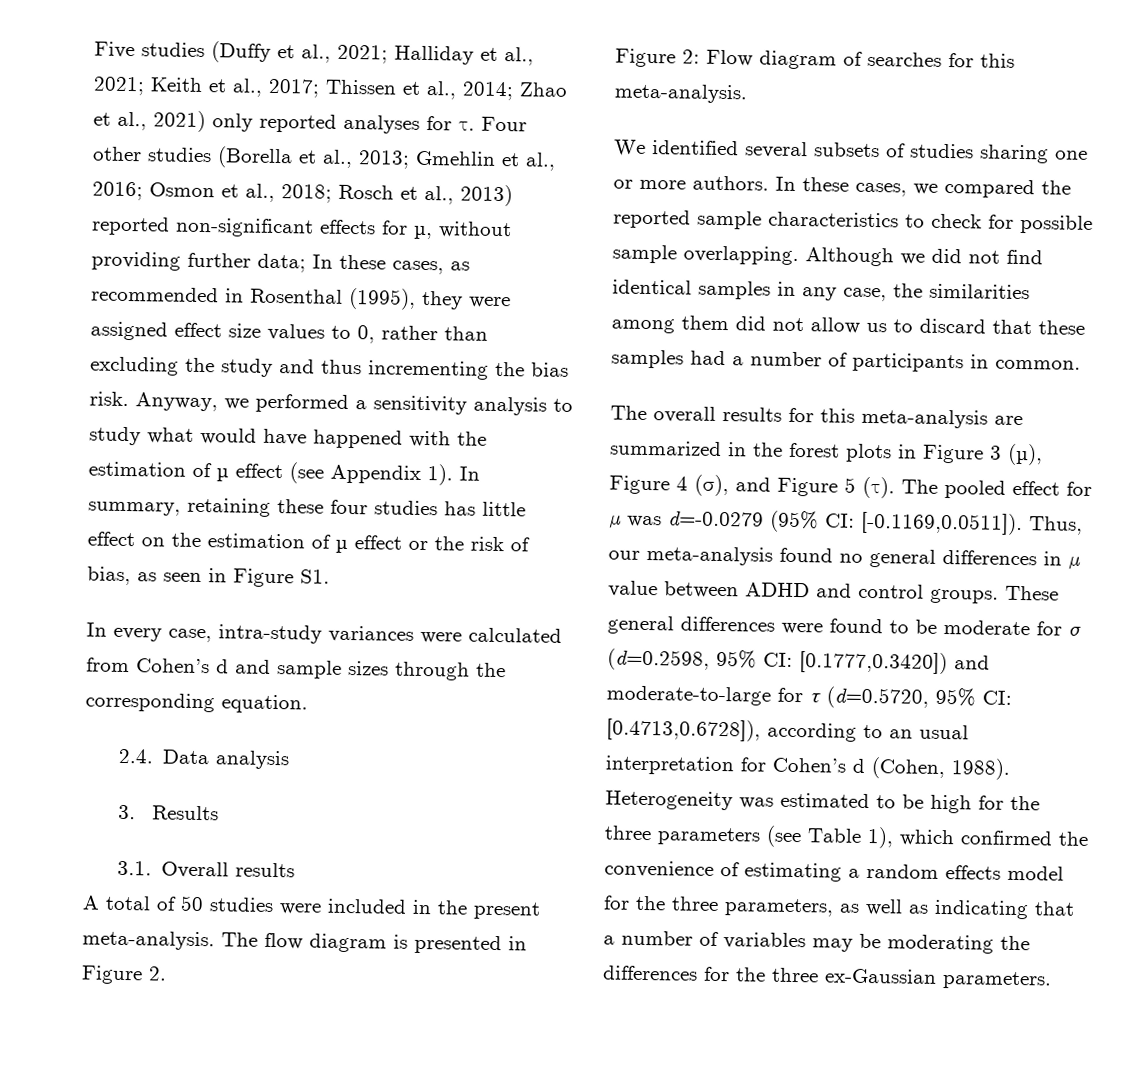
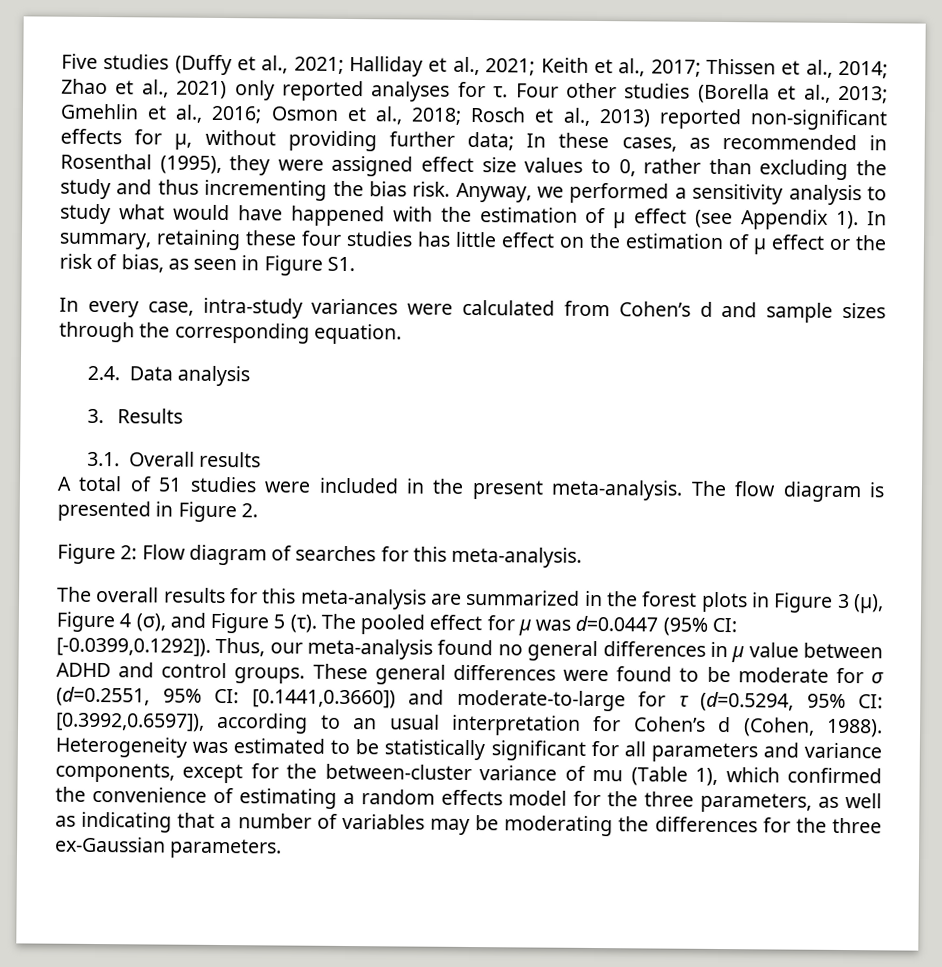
[180,895,204,912] 50 -> [158,477,183,492] 51
[614,139,1088,164] [613,175,1071,199] [613,209,1093,234] [612,244,1043,267] [612,279,1030,302] [611,315,1085,335] [611,349,1081,373] // We identified several subsets of studies sharing one or more authors. In these cases, we compared the reported sample characteristics to check for possible sample overlapping. Although we did not find identical samples in any case, the similarities among them did not allow us to discard that these samples had a number of participants in common. -> (583, 557) none
[668,510,764,527] d=-0.0279 -> [575,615,659,632] d=0.0447
[861,511,1023,536] [-0.1169,0.0511]). -> [56,637,211,657] [-0.0399,0.1292]).
[607,648,948,675] (d=0.2598, 95% CI: [0.1777,0.3420]) -> [56,686,396,709] (d=0.2551, 95% CI: [0.1441,0.3660])
[826,686,1012,709] [606,718,761,742] (d=0.5720, 95% CI: [0.4713,0.6728]), -> [700,691,883,712] [56,712,205,732] (d=0.5294, 95% CI: [0.3992,0.6597]),
[930,794,1040,814] [604,825,862,848] high for the three parameters (see Table -> [384,739,883,763] [55,762,688,786] statistically significant for all parameters and variance components, except for the between-cluster variance of mu (Table

